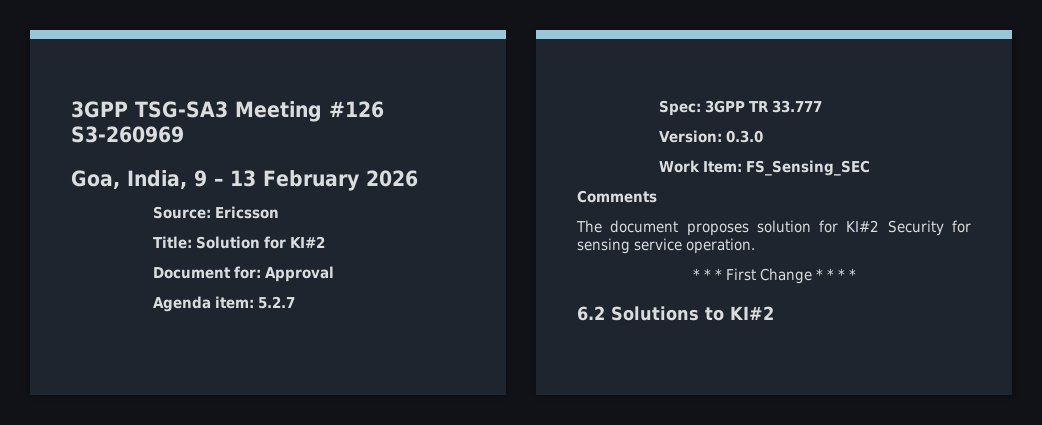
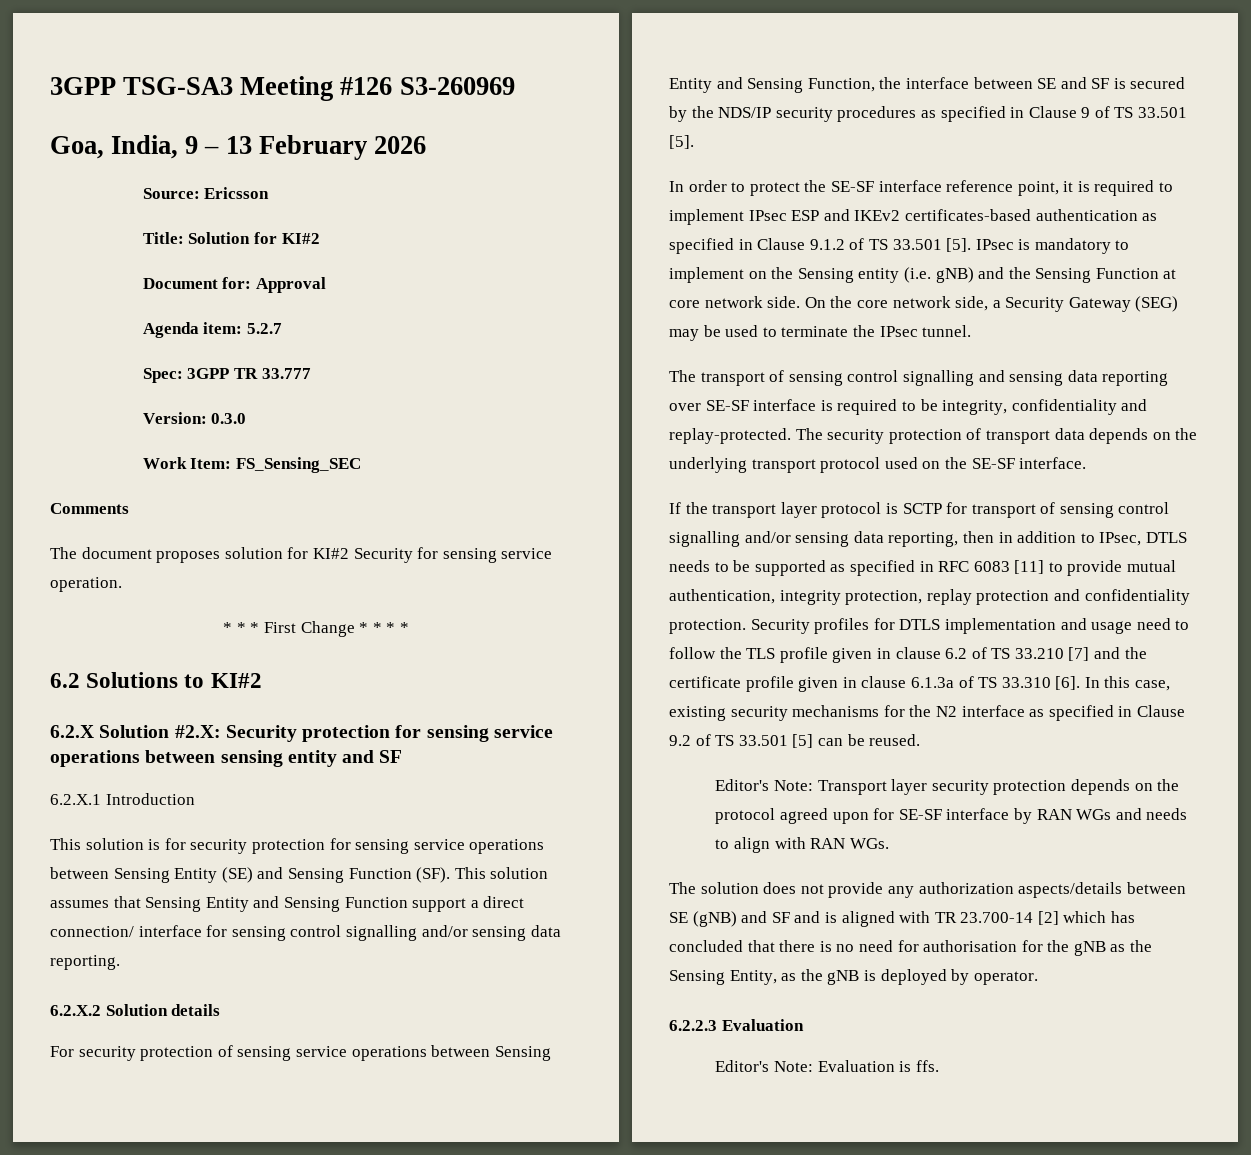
(774, 313) none -> [50,725,553,742] [50,750,403,767] [50,793,195,805] [50,838,545,854] [50,867,549,883] [50,896,525,912] [50,925,561,941] [50,955,120,970] [50,1004,221,1016] [50,1045,551,1061] [669,77,1186,93] [669,106,1188,122] [669,135,694,149] [669,180,1174,196] [669,209,1158,225] [669,238,1130,254] [669,267,1177,283] [669,296,1179,312] [669,325,972,341] [669,370,1169,386] [669,399,1148,415] [669,428,1198,444] [669,457,1087,473] [669,502,1170,518] [669,531,1187,547] [669,560,1177,576] [669,589,1190,605] [669,618,1190,634] [669,647,1147,663] [669,676,1171,692] [669,705,1185,721] [669,734,921,748] [715,779,1180,795] [715,808,1188,824] [715,837,889,853] [669,882,1186,898] [669,911,1136,927] [669,940,1153,956] [669,969,1038,985] [669,1019,804,1031] [715,1060,939,1072] // 6.2.X Solution #2.X: Security protection for sensing service operations between sensing entity and SF // 6.2.X.1 Introduction // This solution is for security protection for sensing service operations between Sensing Entity (SE) and Sensing Function (SF). This solution assumes that Sensing Entity and Sensing Function support a direct connection/ interface for sensing control signalling and/or sensing data reporting. // 6.2.X.2 Solution details // For security protection of sensing service operations between Sensing Entity and Sensing Function, the interface between SE and SF is secured by the NDS/IP security procedures as specified in Clause 9 of TS 33.501 [5]. // In order to protect the SE-SF interface reference point, it is required to implement IPsec ESP and IKEv2 certificates-based authentication as specified in Clause 9.1.2 of TS 33.501 [5]. IPsec is mandatory to implement on the Sensing entity (i.e. gNB) and the Sensing Function at core network side. On the core network side, a Security Gateway (SEG) may be used to terminate the IPsec tunnel. // The transport of sensing control signalling and sensing data reporting over SE-SF interface is required to be integrity, confidentiality and replay-protected. The security protection of transport data depends on the underlying transport protocol used on the SE-SF interface. // If the transport layer protocol is SCTP for transport of sensing control signalling and/or sensing data reporting, then in addition to IPsec, DTLS needs to be supported as specified in RFC 6083 [11] to provide mutual authentication, integrity protection, replay protection and confidentiality protection. Security profiles for DTLS implementation and usage need to follow the TLS profile given in clause 6.2 of TS 33.210 [7] and the certificate profile given in clause 6.1.3a of TS 33.310 [6]. In this case, existing security mechanisms for the N2 interface as specified in Clause 9.2 of TS 33.501 [5] can be reused. // Editor's Note: Transport layer security protection depends on the protocol agreed upon for SE-SF interface by RAN WGs and needs to align with RAN WGs. // The solution does not provide any authorization aspects/details between SE (gNB) and SF and is aligned with TR 23.700-14 [2] which has concluded that there is no need for authorisation for the gNB as the Sensing Entity, as the gNB is deployed by operator. // 6.2.2.3 Evaluation // Editor's Note: Evaluation is ffs.

